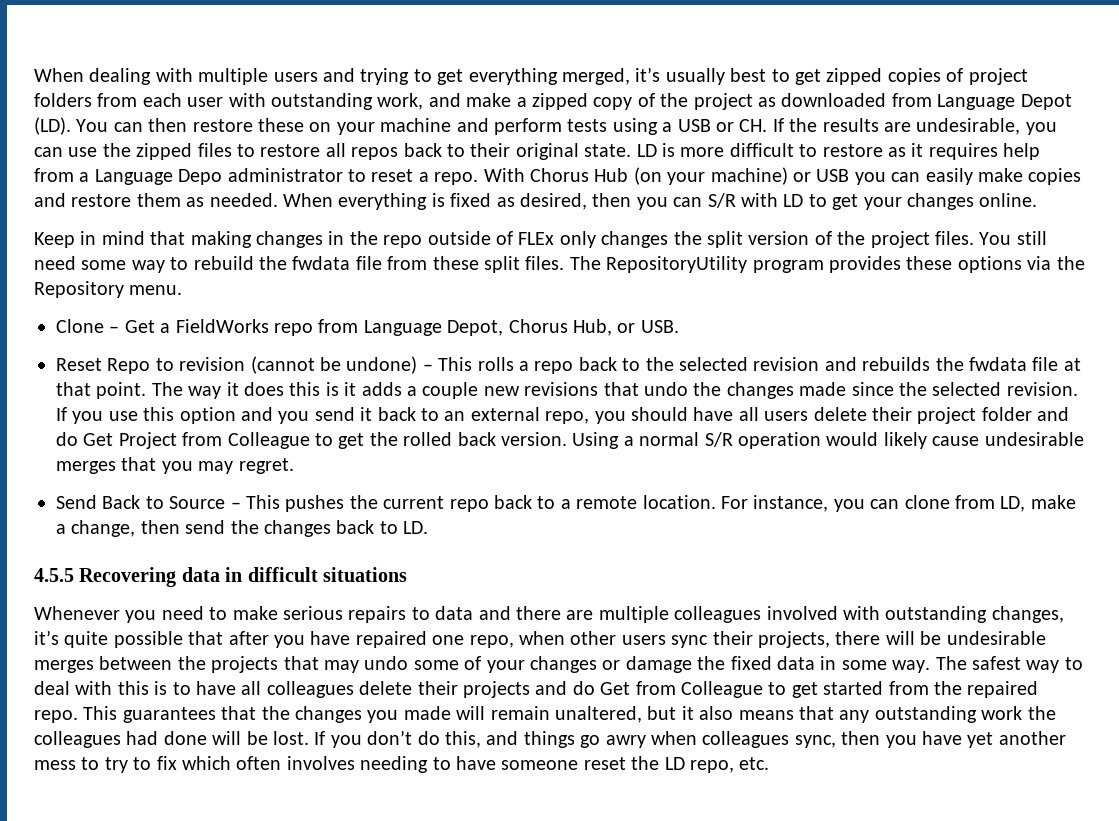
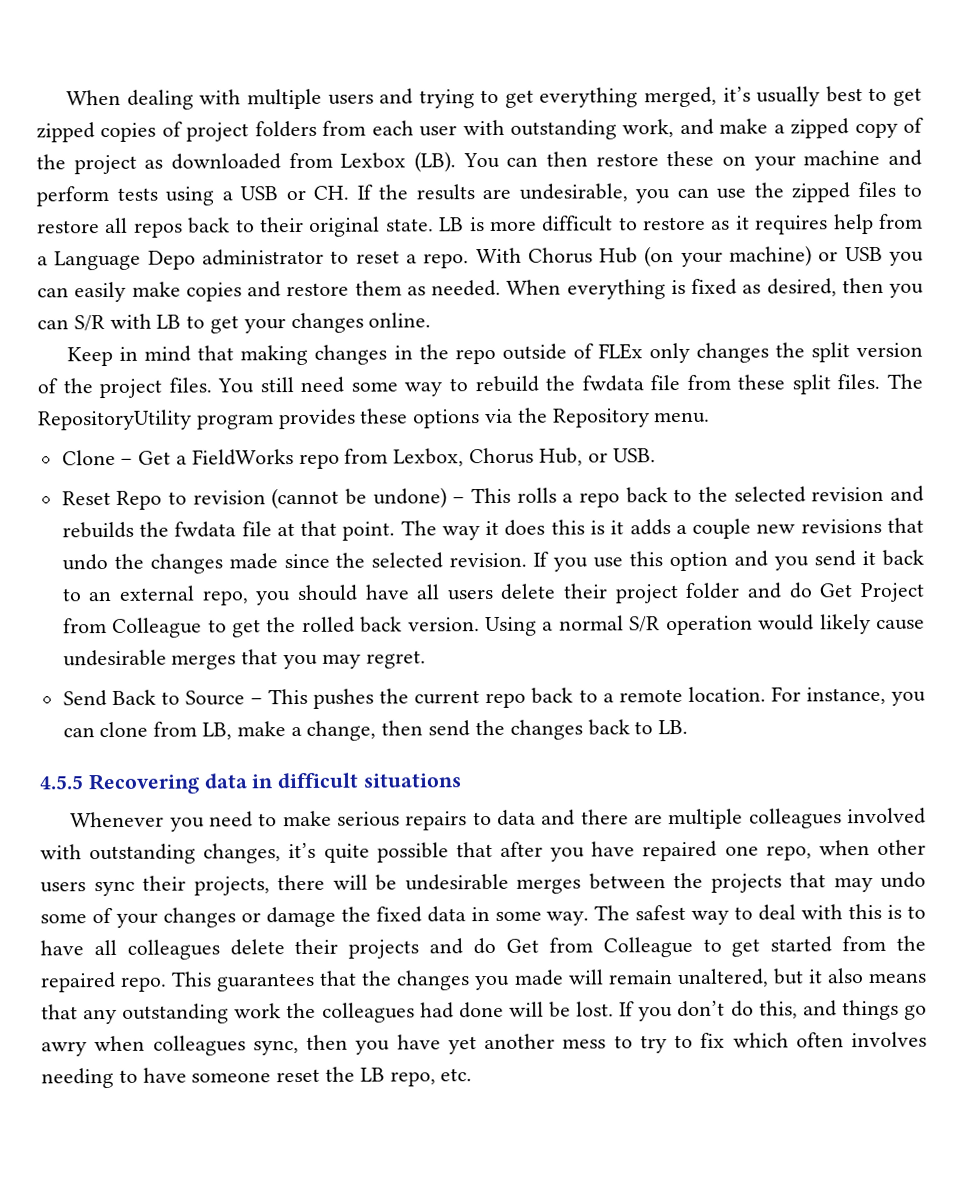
[937,94,1072,110] [34,117,71,135] Language Depot (LD). -> [340,151,456,173] Lexbox (LB).
[636,144,657,157] LD -> [439,217,465,232] LB
[783,194,804,207] LD -> [156,314,182,329] LB
[363,320,504,336] Language Depot, -> [393,448,465,467] Lexbox,
[1000,496,1026,512] LD, -> [202,722,233,740] LB,
[403,521,429,534] LD. -> [658,719,689,735] LB.
[664,757,685,770] LD -> [359,1067,385,1082] LB

